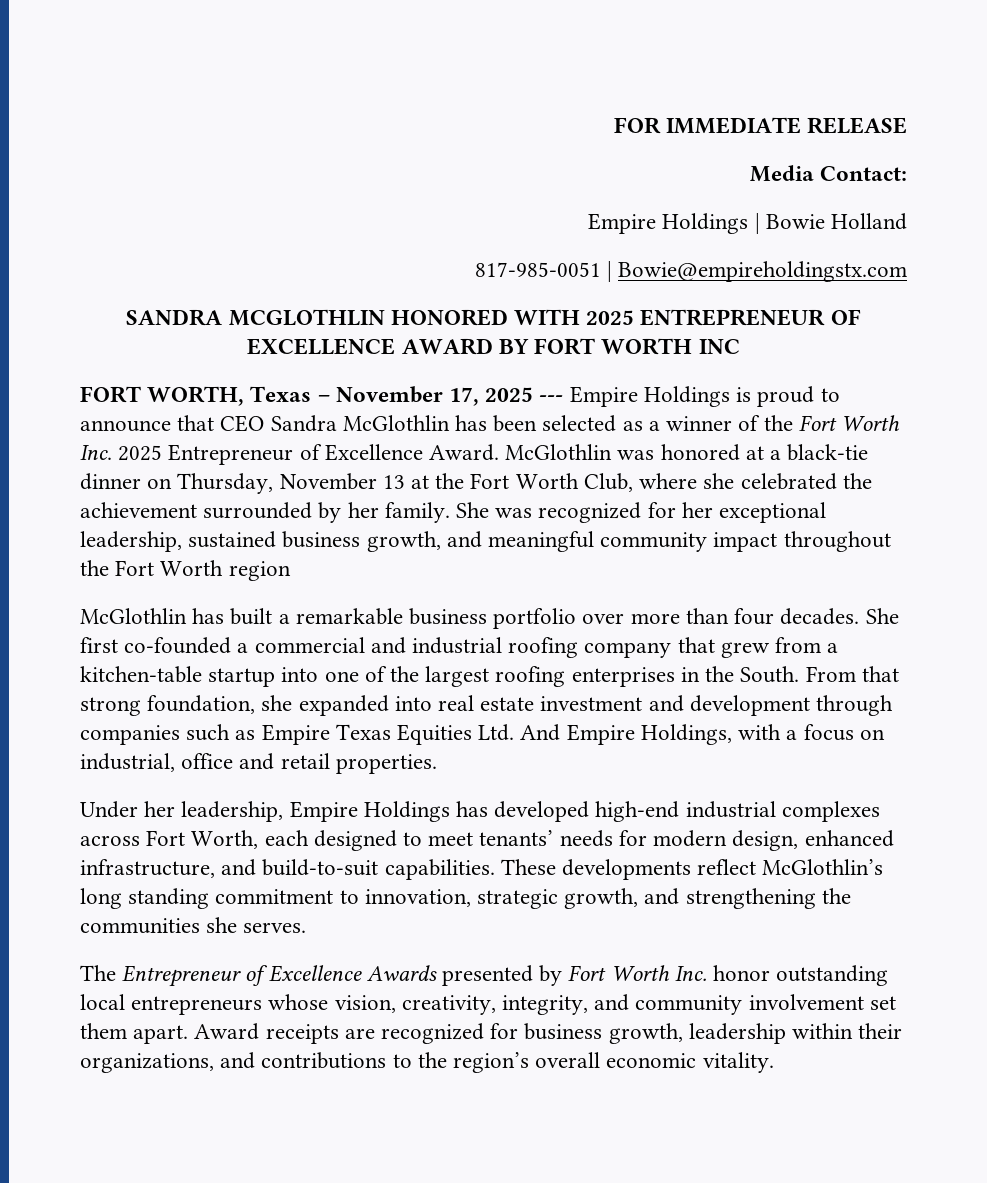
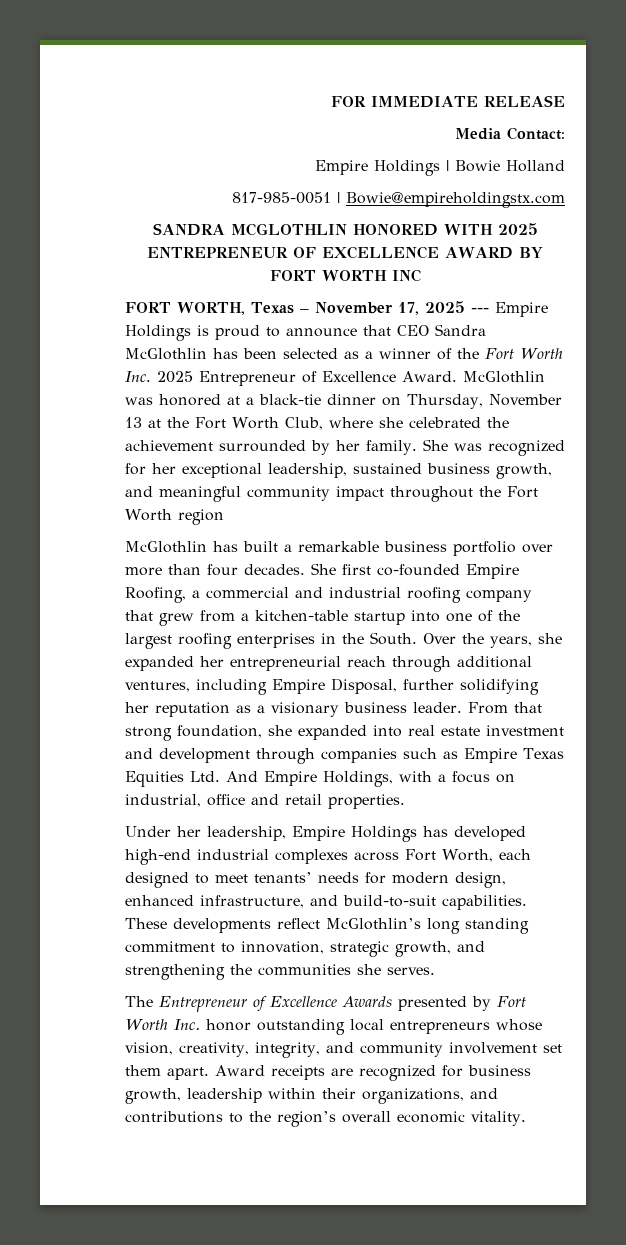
(232, 645) none -> [466,564,519,579] [125,587,186,603] Empire Roofing,
(800, 674) none -> [423,633,562,648] [125,656,532,672] [125,678,539,695] [125,702,462,717] Over the years, she expanded her entrepreneurial reach through additional ventures, including Empire Disposal, further solidifying her reputation as a visionary business leader.

